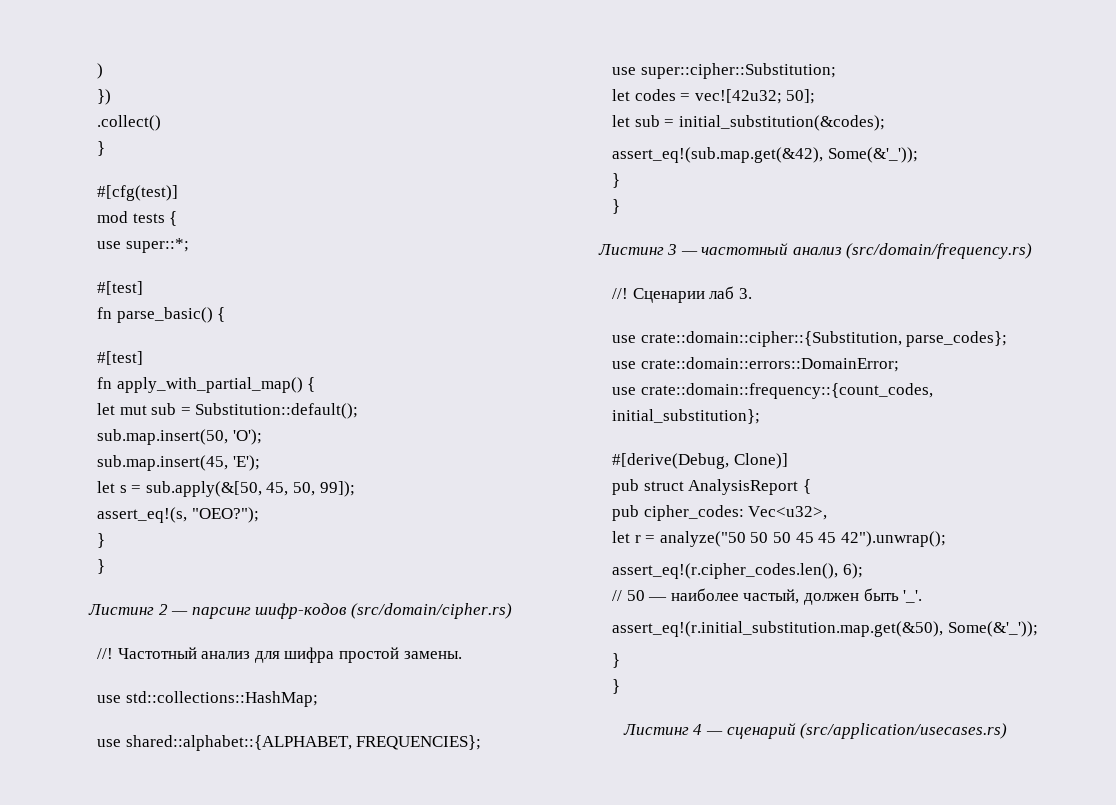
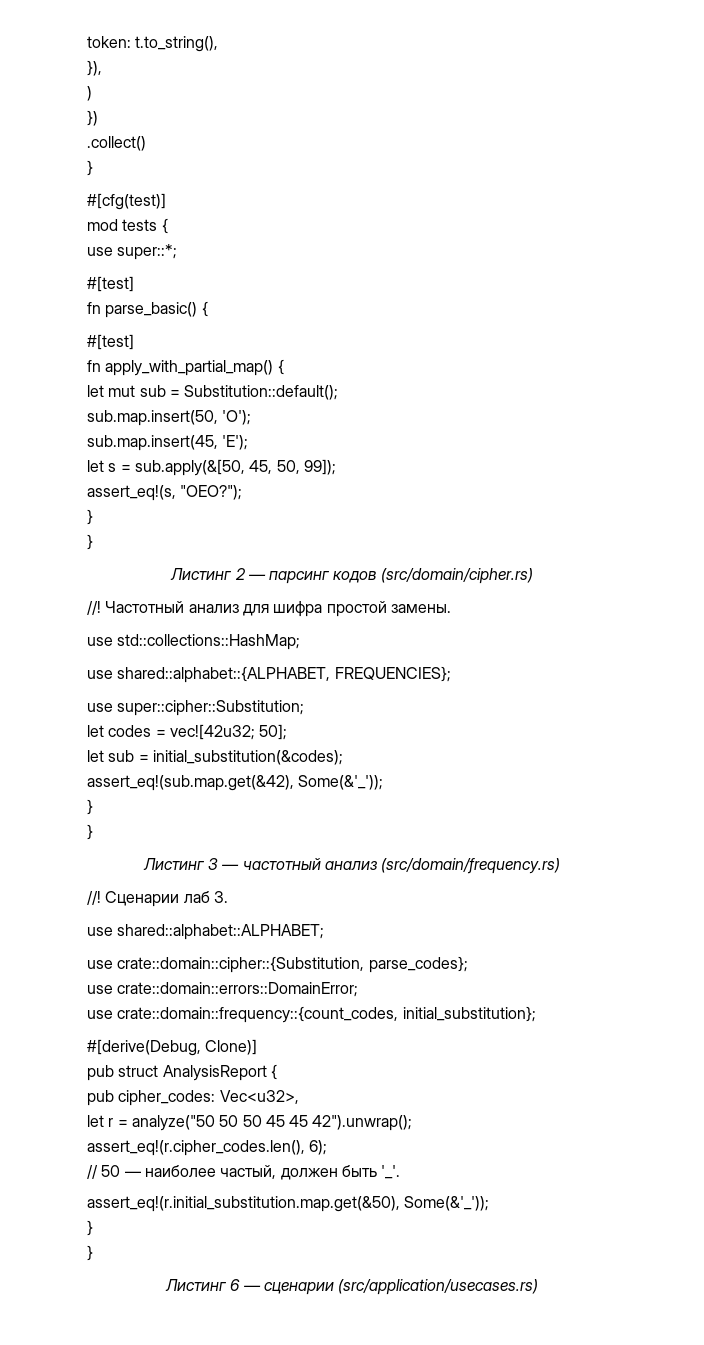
(96, 71) none -> [86,36,219,52] [86,60,102,76] token: t.to_string(), // }), //
[255,603,348,619] шифр-кодов -> [333,571,378,583] кодов
(752, 293) none -> [86,924,325,940] // use shared::alphabet::ALPHABET;
[693,723,796,739] 4 — сценарий -> [230,1279,334,1295] 6 — сценарии

